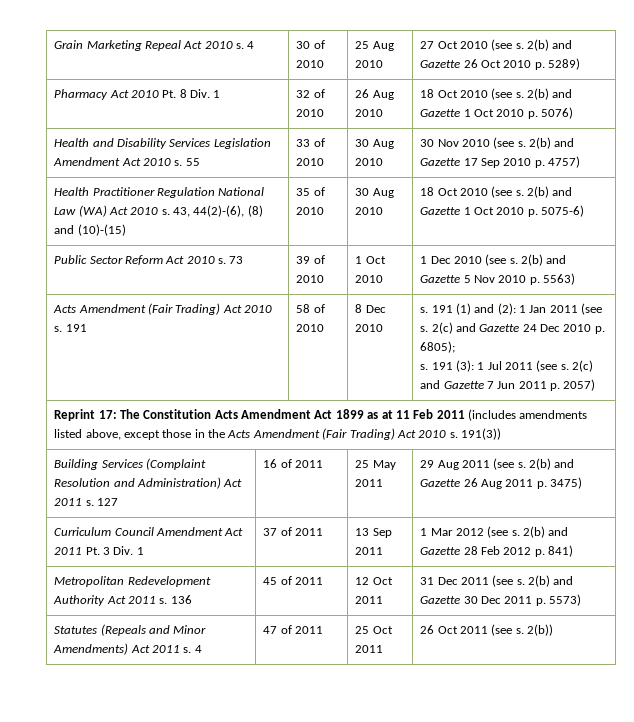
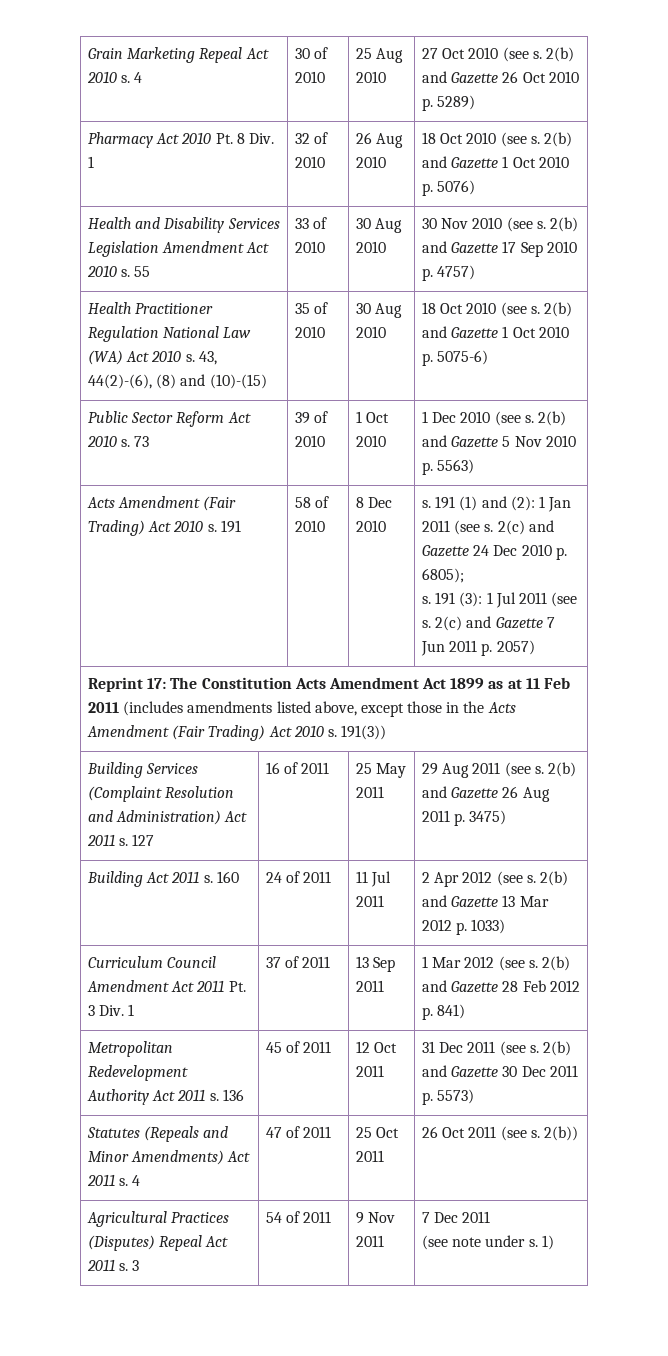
(582, 483) none -> [87,871,239,887] [266,871,332,883] [356,871,392,887] [356,895,385,907] [422,871,568,887] [422,895,549,908] [422,919,506,935] // Building Act 2011 s. 160 | 24 of 2011 | 11 Jul 2011 | 2 Apr 2012 (see s. 2(b) and Gazette 13 Mar 2012 p. 1033)
(553, 630) none -> [87,1211,230,1227] [88,1235,229,1251] [87,1259,140,1271] [266,1211,332,1223] [356,1212,396,1224] [356,1235,385,1247] [422,1211,491,1223] [422,1235,554,1250] // Agricultural Practices (Disputes) Repeal Act 2011 s. 3 | 54 of 2011 | 9 Nov 2011 | 7 Dec 2011 // (see note under s. 1)

